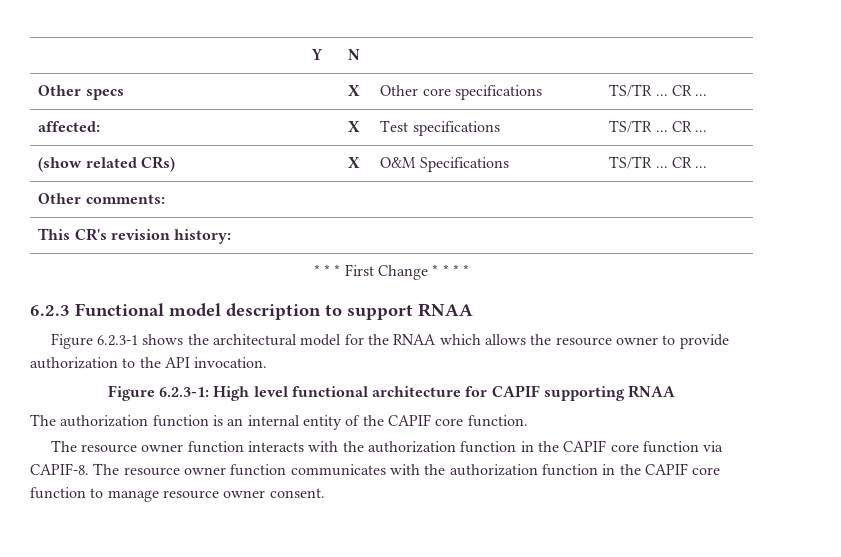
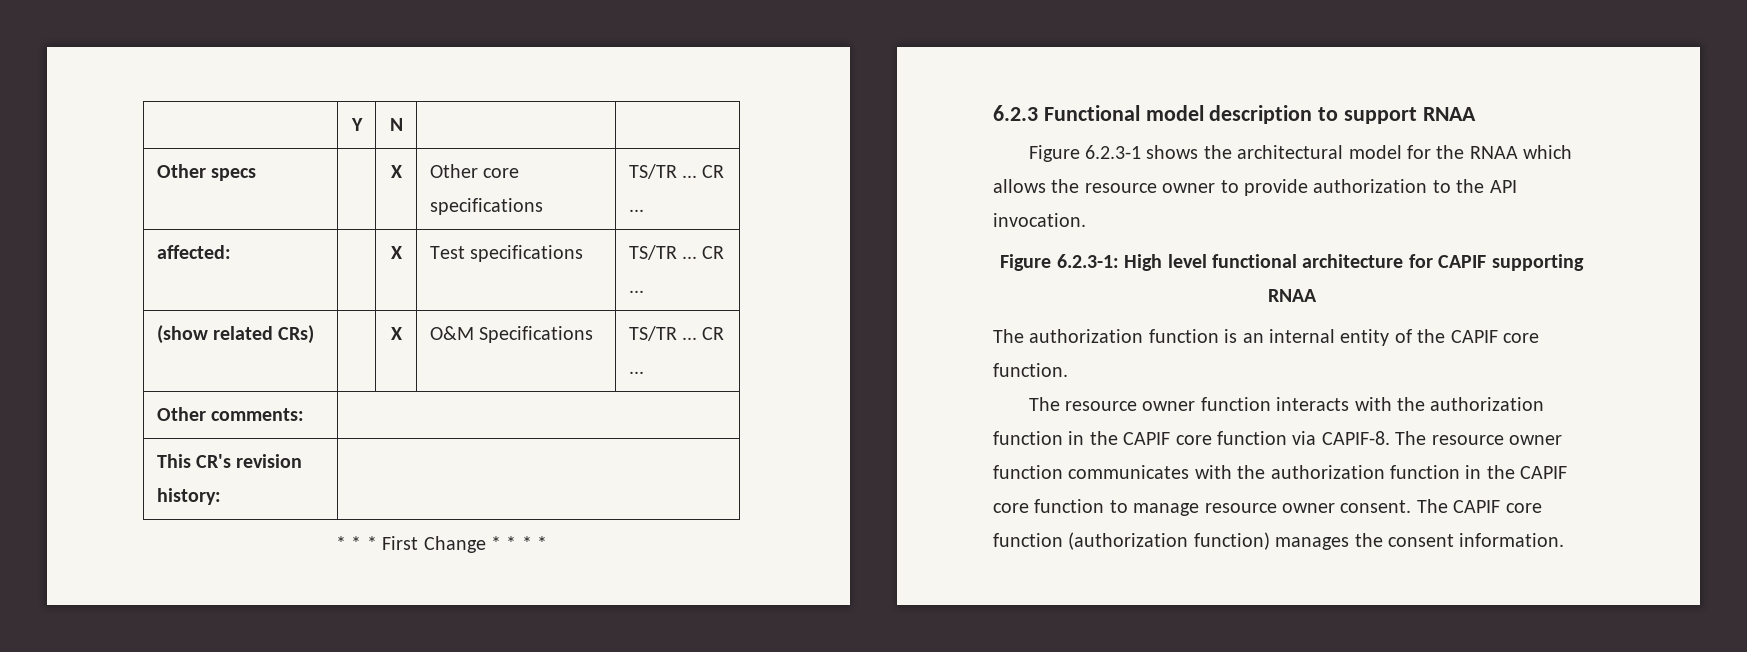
(325, 493) none -> [1416,499,1542,513] [993,532,1565,550] The CAPIF core function (authorization function) manages the consent information.

